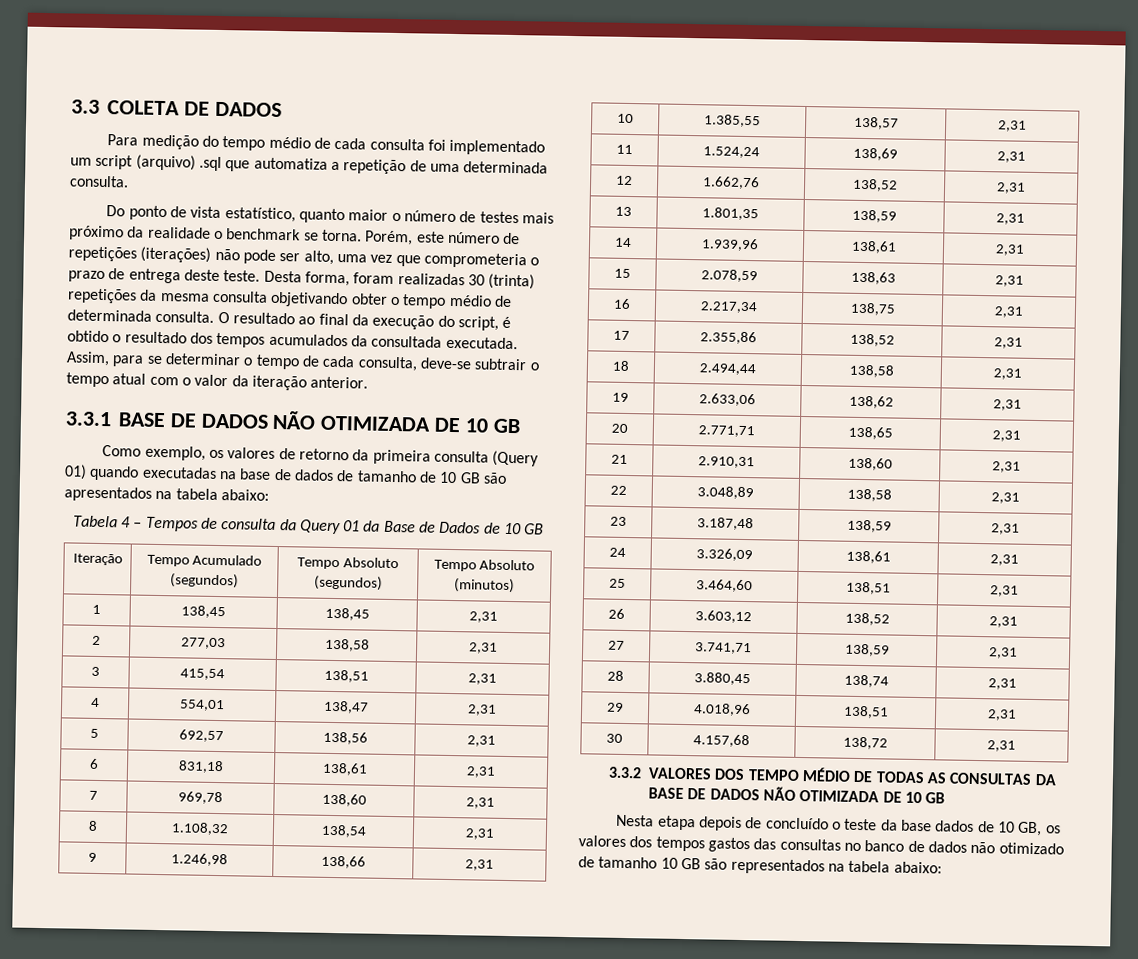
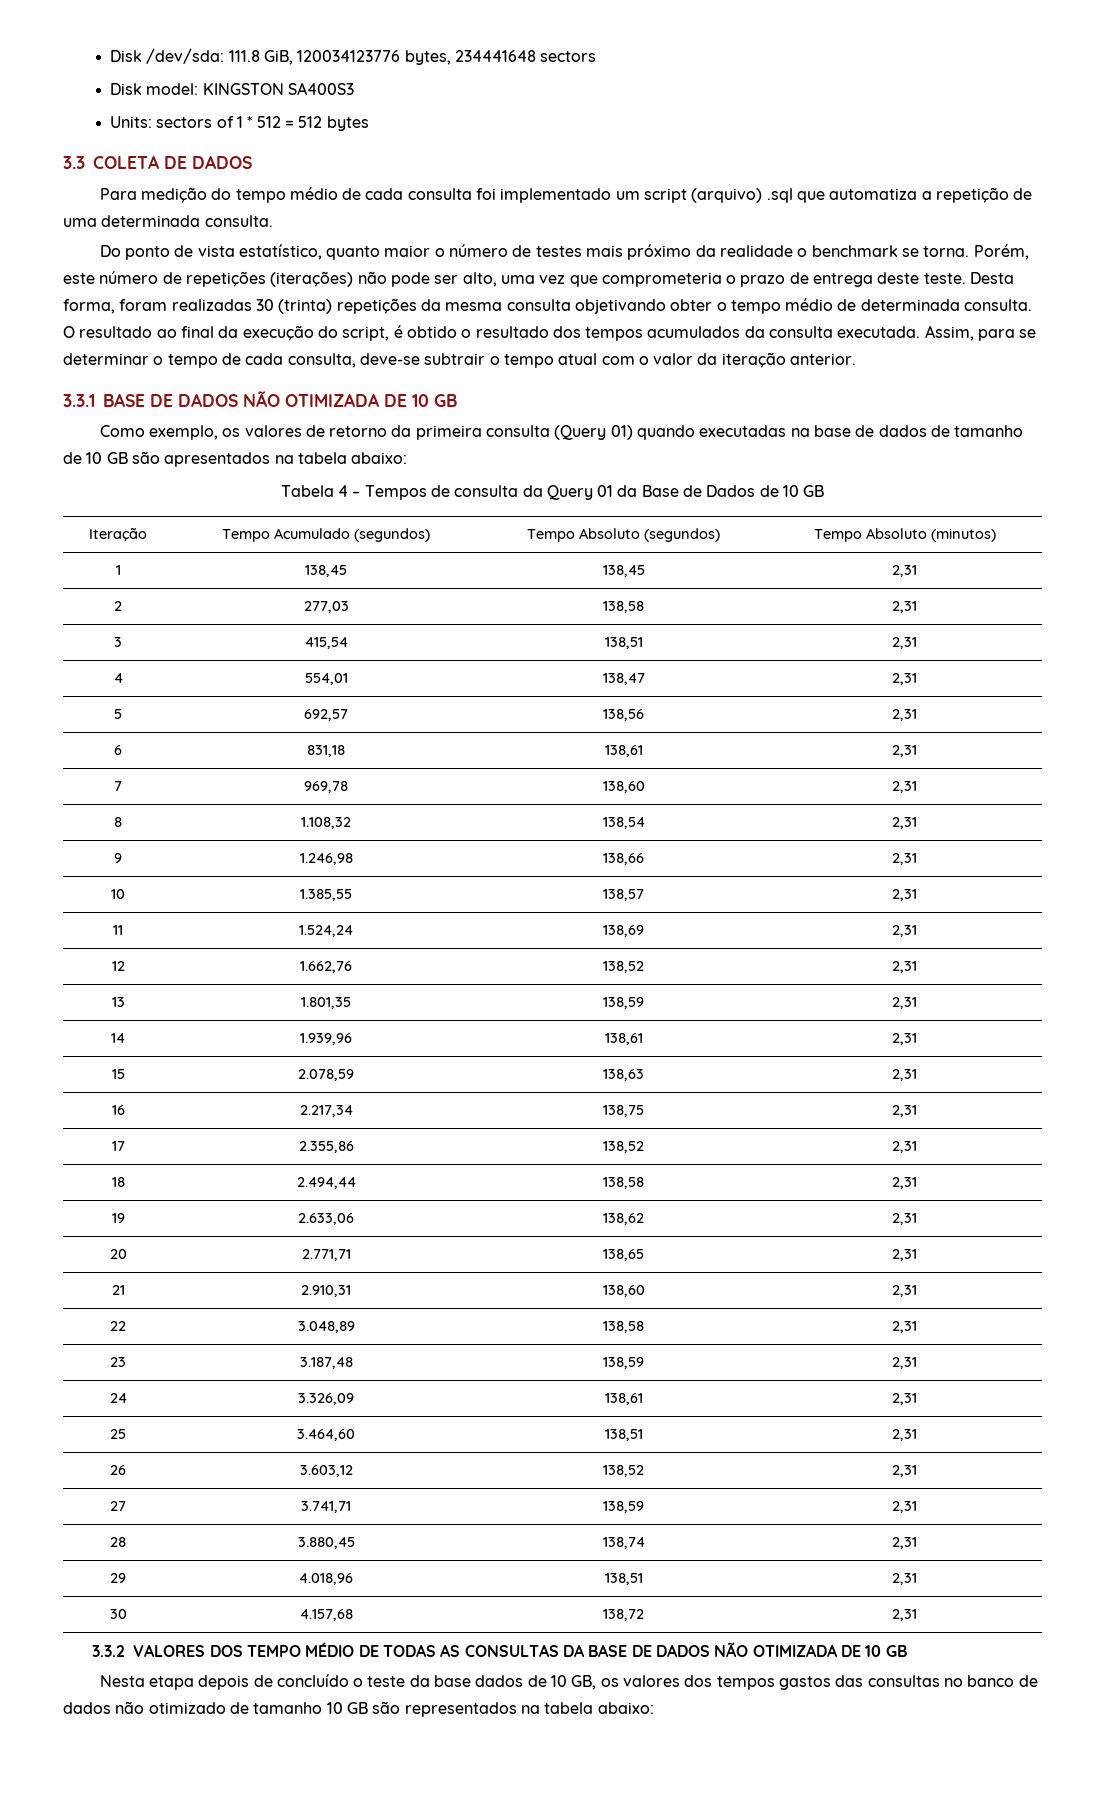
(71, 106) none -> [109,48,597,65] [109,82,354,95] [109,116,369,131] Disk /dev/sda: 111.8 GiB, 120034123776 bytes, 234441648 sectors // Disk model: KINGSTON SA400S3 // Units: sectors of 1 * 512 = 512 bytes //
[371,335,443,348] consultada -> [769,326,834,338] consulta

